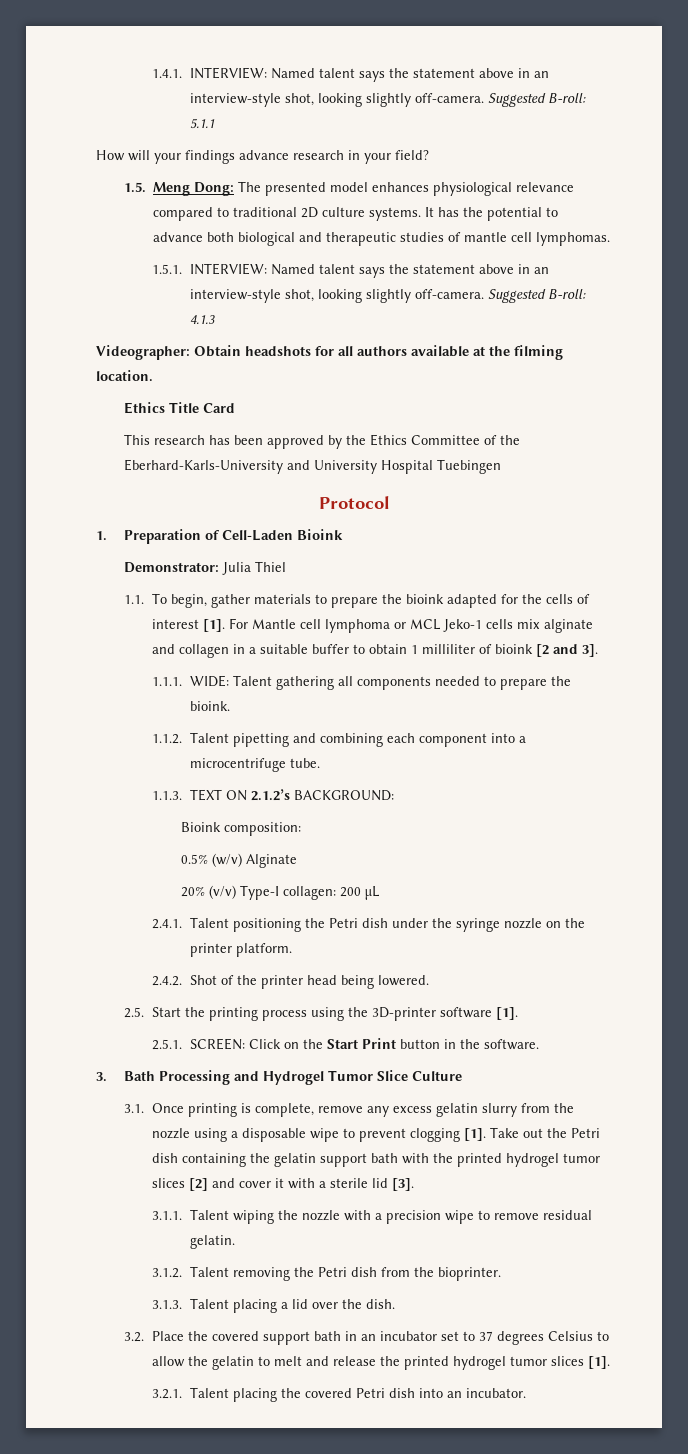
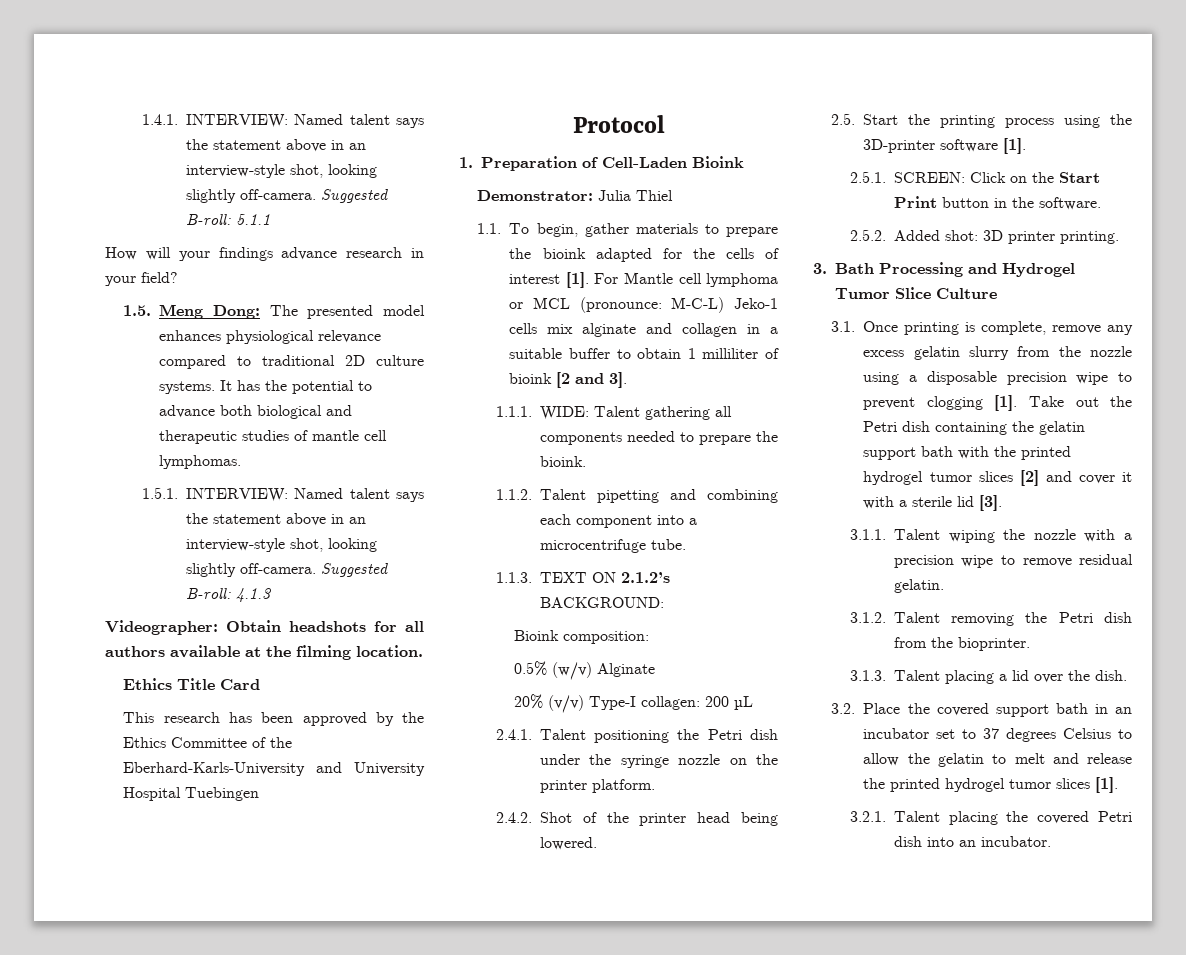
(441, 624) none -> [579,297,725,313] (pronounce: M-C-L)
(539, 1044) none -> [849,229,1119,244] // 2.5.2. Added shot: 3D printer printing.
(307, 1135) none -> [1006,372,1067,385] precision

